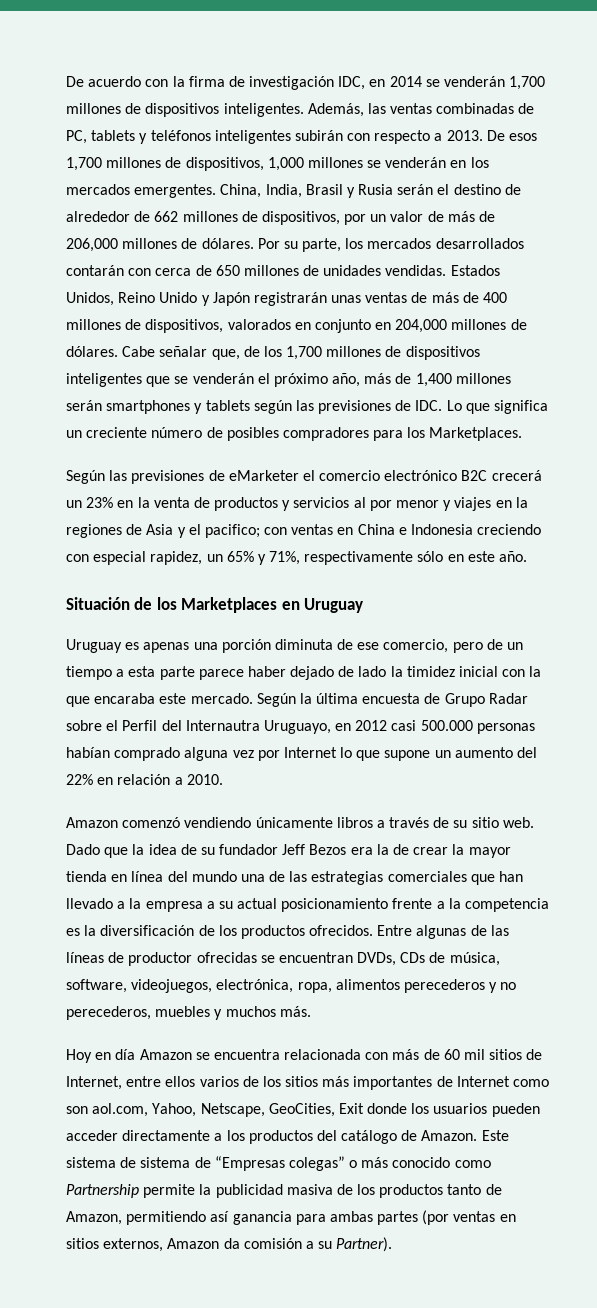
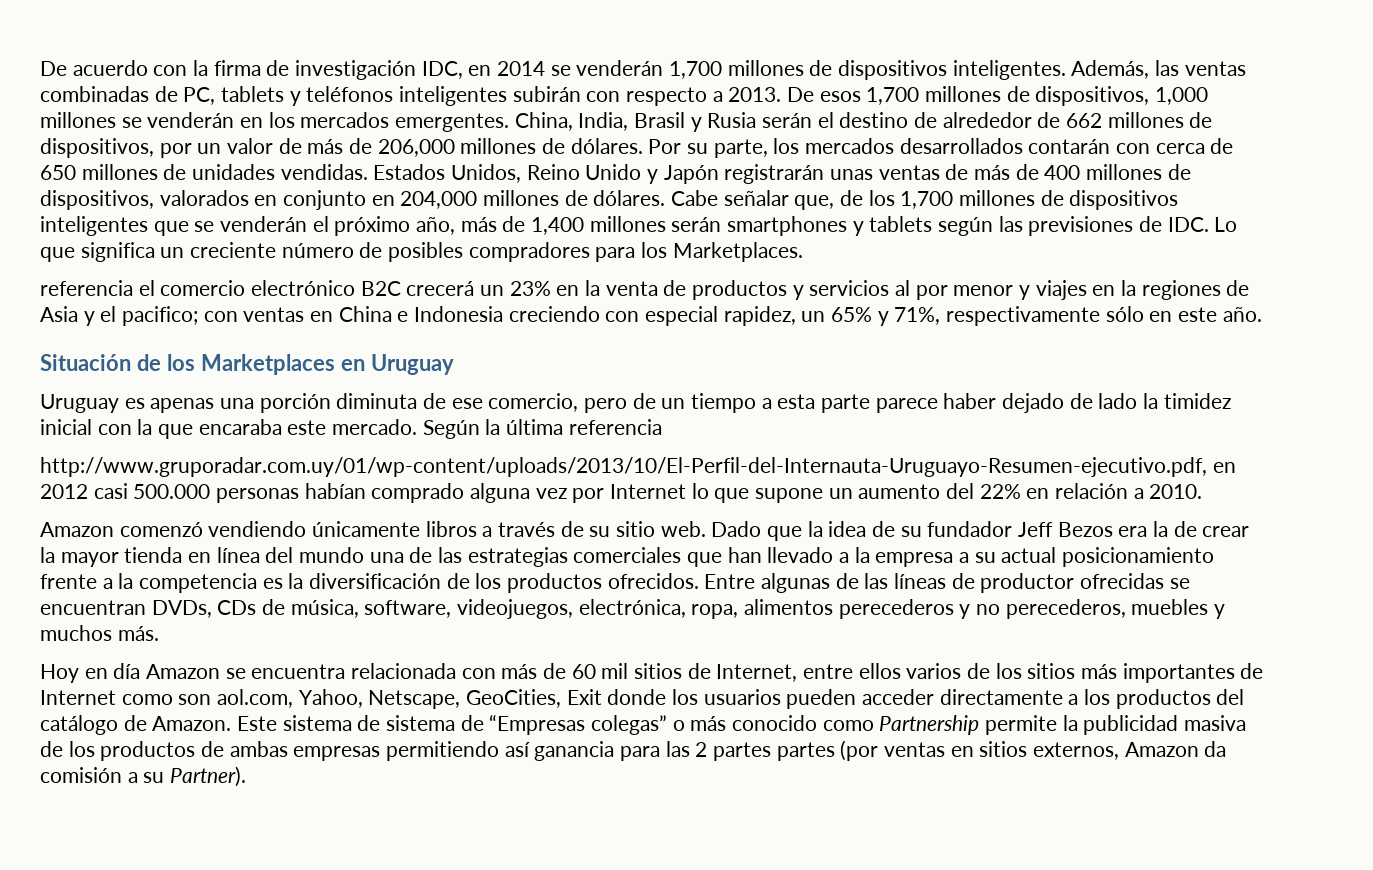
[66,470,299,484] Según las previsiones de eMarketer -> [40,280,133,296] referencia
[362,693,528,707] [66,720,331,734] encuesta de Grupo Radar sobre el Perfil del Internautra Uruguayo, -> [568,419,662,435] [40,457,1207,477] referencia // http://www.gruporadar.com.uy/01/wp-content/uploads/2013/10/El-Perfil-del-Internauta-Uruguayo-Resumen-ejecutivo.pdf,
[447,1184,502,1195] [66,1211,122,1225] tanto de Amazon, -> [201,741,381,761] de ambas empresas
[329,1211,373,1222] ambas -> [665,741,772,761] las 2 partes

